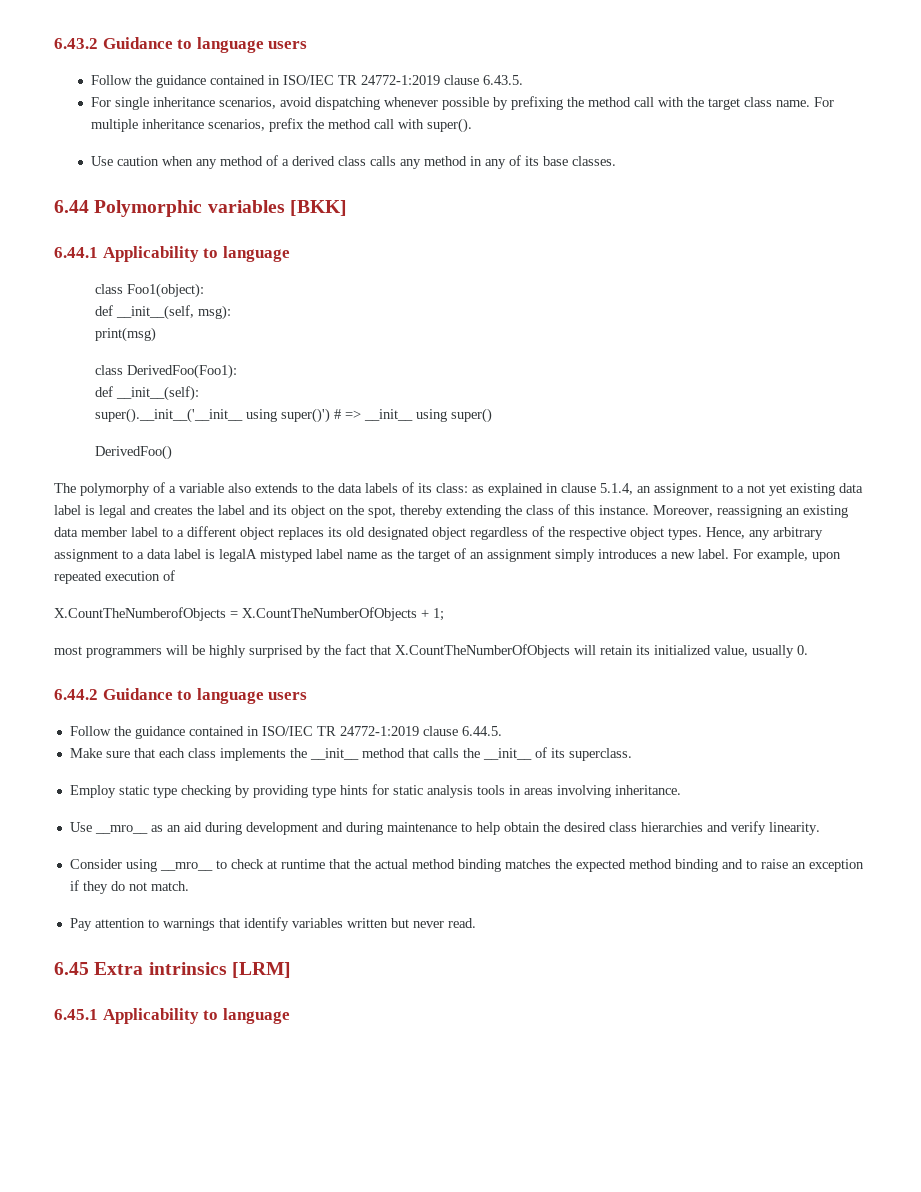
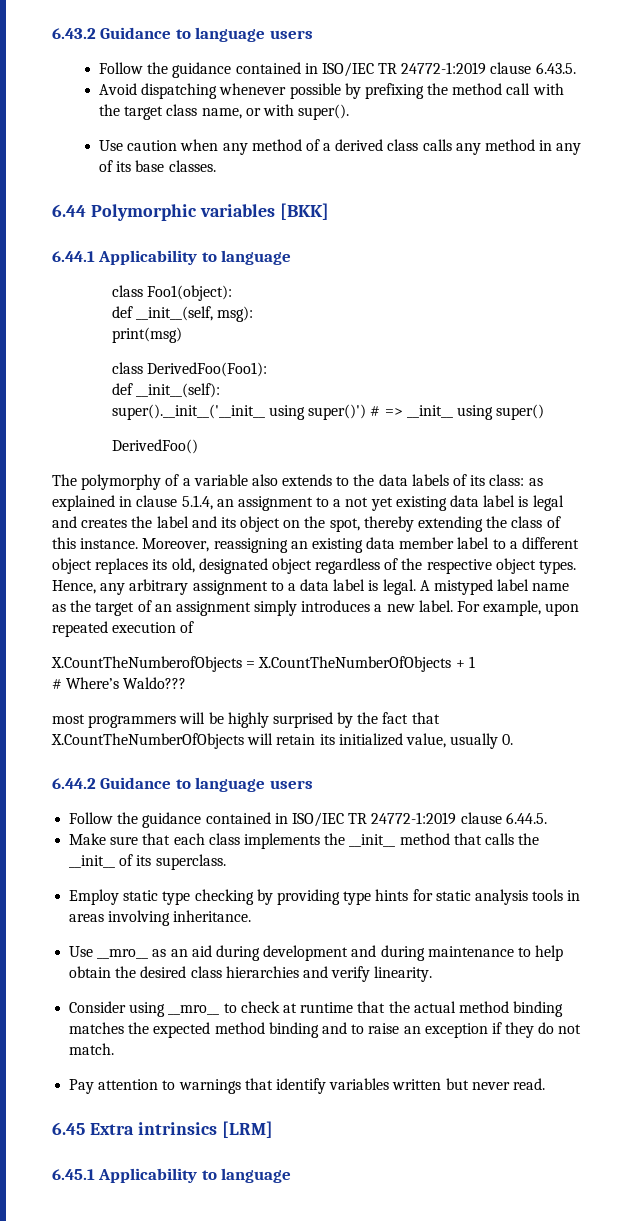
[90,97,312,110] For single inheritance scenarios, avoid -> [99,83,138,95] Avoid
[775,97,834,107] [90,118,394,132] name. For multiple inheritance scenarios, prefix the method call -> [201,108,261,119] name, or
[346,527,365,537] old -> [171,558,195,573] old,
[219,549,257,562] legalA -> [382,579,430,595] legal. A
[433,608,444,621] 1; -> [468,656,475,668] [52,677,187,689] 1 // # Where’s Waldo???

